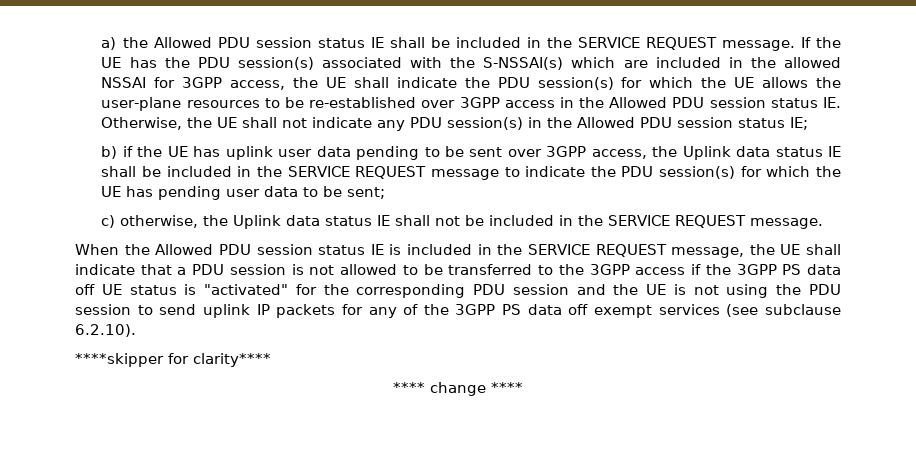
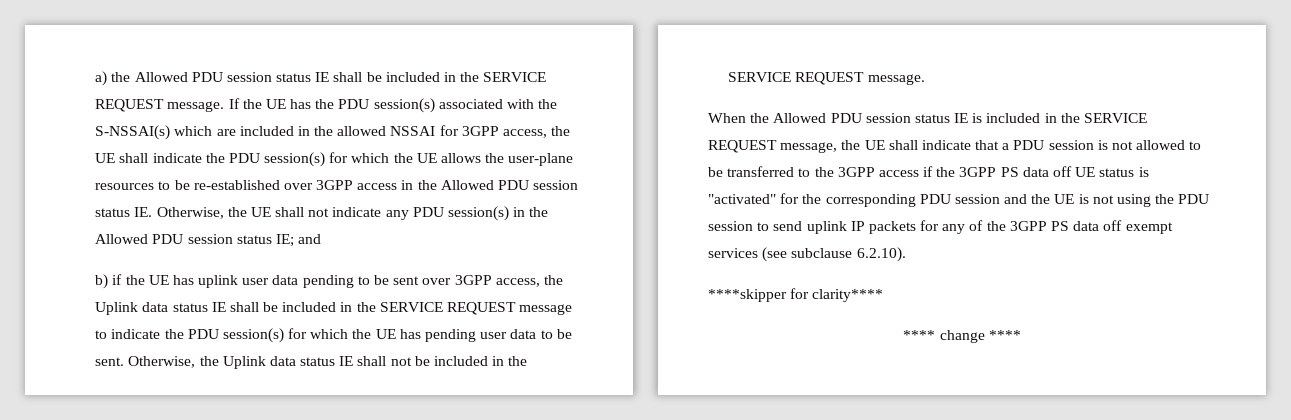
(809, 123) none -> [298,234,322,244] and
[347,187,386,199] [101,215,199,228] sent; // c) otherwise, -> [95,356,196,368] sent. Otherwise,

